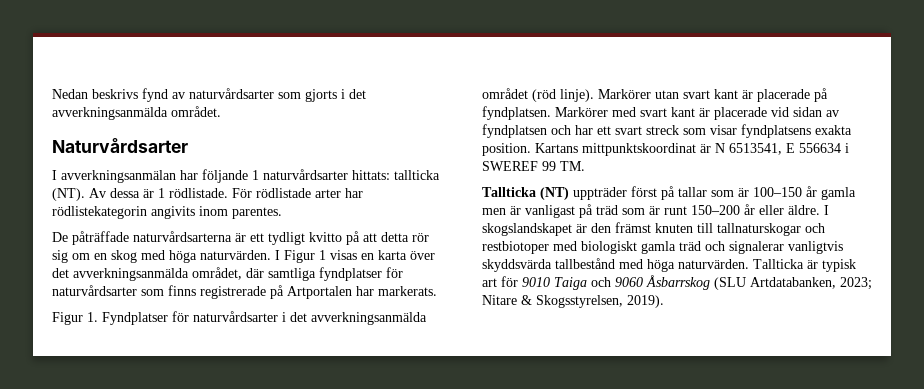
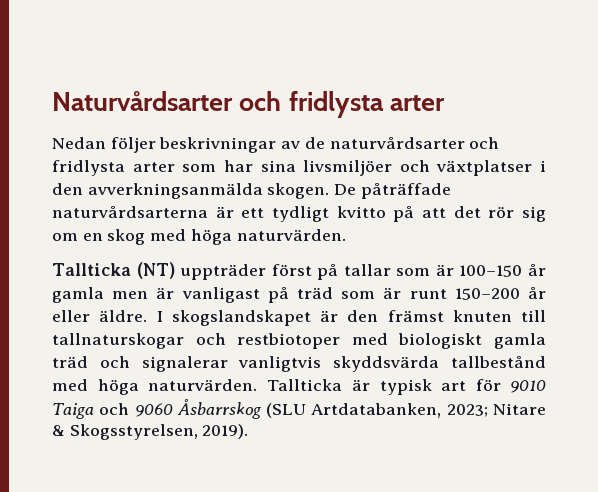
[52,88,366,102] [52,106,221,120] [52,138,188,153] [52,169,440,183] [52,188,363,201] [52,206,282,219] Nedan beskrivs fynd av naturvårdsarter som gjorts i det avverkningsanmälda området. // Naturvårdsarter // I avverkningsanmälan har följande 1 naturvårdsarter hittats: tallticka (NT). Av dessa är 1 rödlistade. För rödlistade arter har rödlistekategorin angivits inom parentes. // -> [52,91,445,118] [52,137,500,153] [52,160,546,176] [52,183,330,199] Naturvårdsarter och fridlysta arter // Nedan följer beskrivningar av de naturvårdsarter och fridlysta arter som har sina livsmiljöer och växtplatser i den avverkningsanmälda skogen.
[381,232,409,242] detta -> [453,206,481,218] det
[275,250,435,263] [52,267,403,281] [52,285,437,299] [52,311,427,325] [482,88,828,102] [482,106,839,120] [482,124,852,138] [482,143,849,156] [482,161,585,171] I Figur 1 visas en karta över det avverkningsanmälda området, där samtliga fyndplatser för naturvårdsarter som finns registrerade på Artportalen har markerats. // Figur 1. Fyndplatser för naturvårdsarter i det avverkningsanmälda området (röd linje). Markörer utan svart kant är placerade på fyndplatsen. Markörer med svart kant är placerade vid sidan av fyndplatsen och har ett svart streck som visar fyndplatsens exakta position. Kartans mittpunktskoordinat är N 6513541, E 556634 i SWEREF 99 TM. -> (346, 235) none

